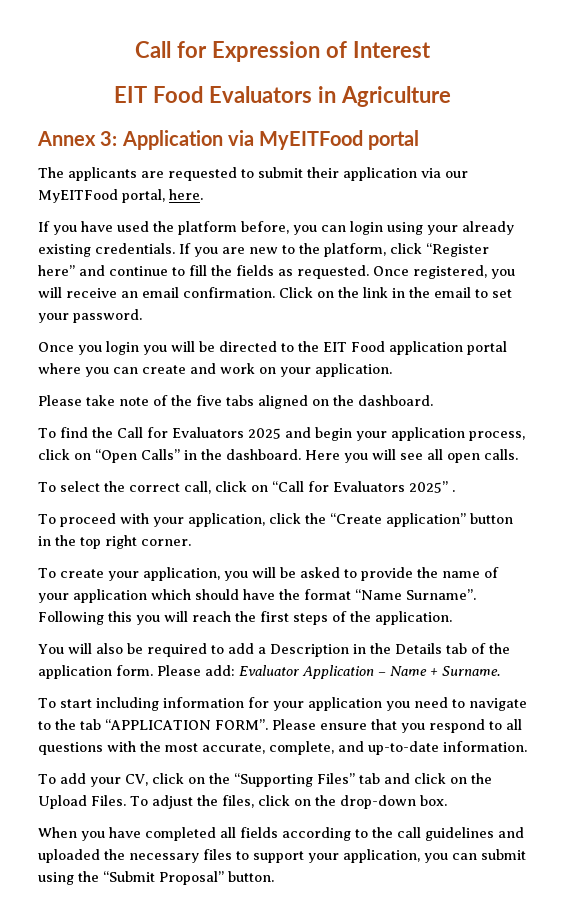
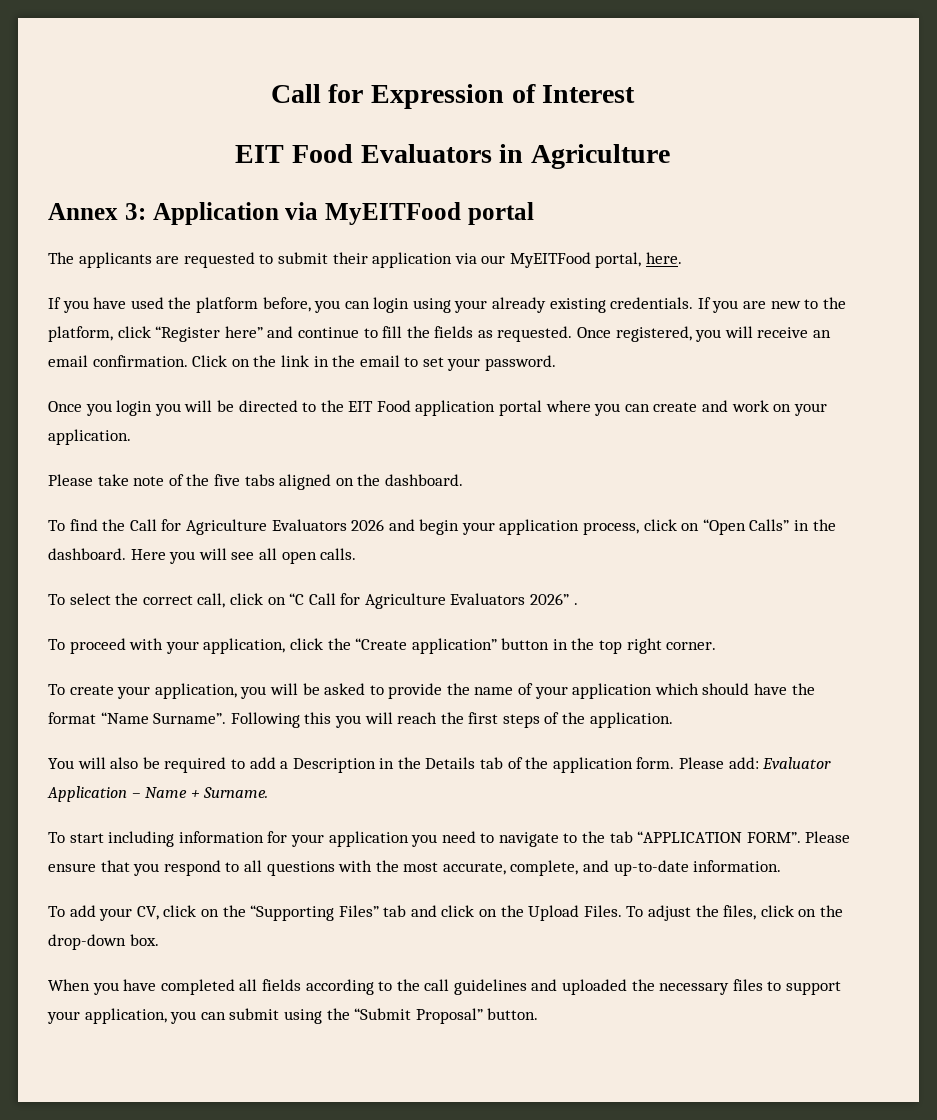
[171,427,281,439] Evaluators 2025 -> [185,519,385,535] Agriculture Evaluators 2026
[271,481,448,493] “Call for Evaluators 2025” -> [289,593,570,609] “C Call for Agriculture Evaluators 2026”

